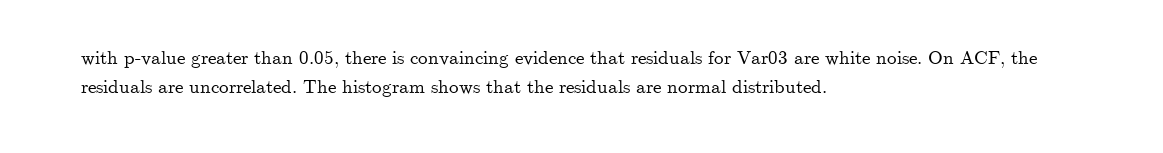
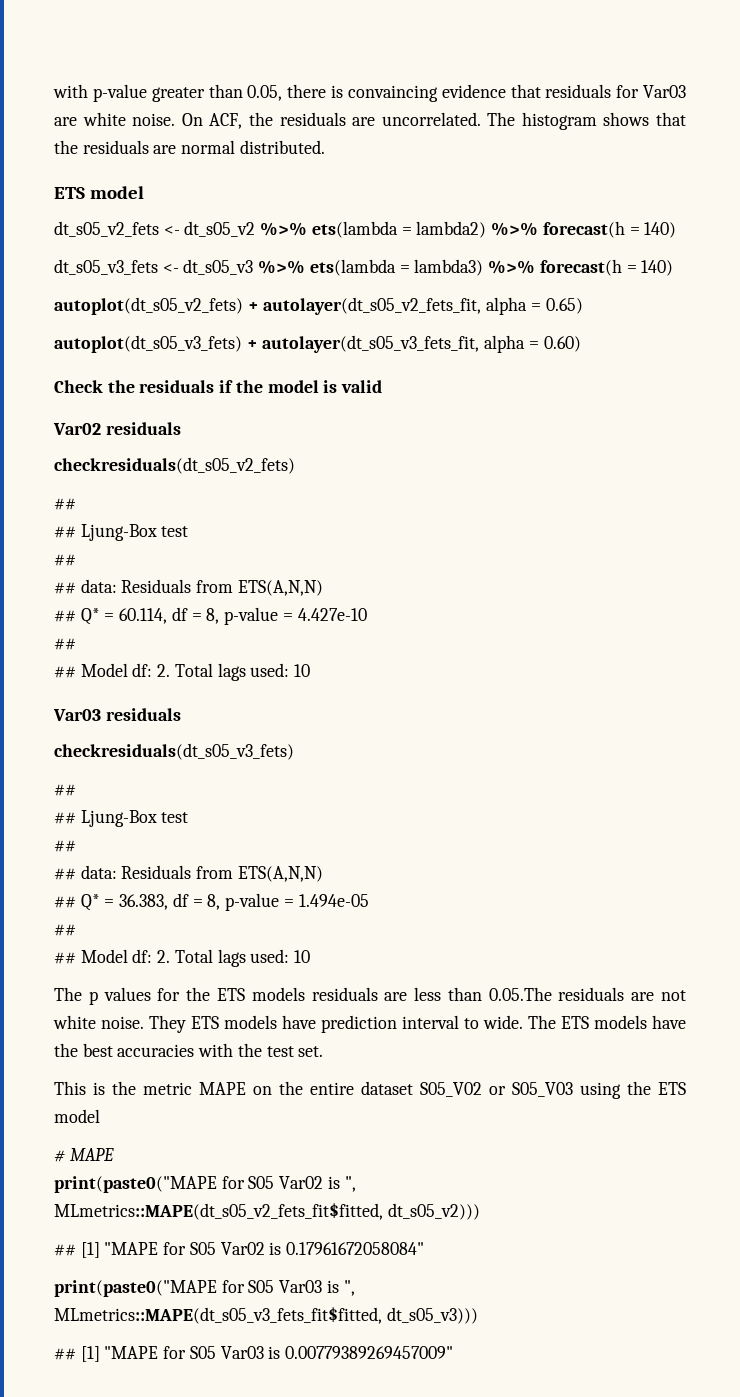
(827, 86) none -> [54,186,144,199] [54,221,677,238] [54,259,674,276] [54,297,583,315] [54,335,581,353] [54,380,383,393] [53,422,181,435] [54,457,295,474] [54,498,76,510] [54,524,189,541] [54,554,76,566] [54,579,323,596] [54,607,367,625] [54,638,76,650] [54,663,311,681] [53,708,181,721] [54,743,294,760] [54,784,76,796] [54,810,189,827] [54,840,76,852] [54,865,323,882] [54,893,369,911] [54,924,76,936] [54,949,311,967] [54,987,686,1005] [53,1015,686,1033] [54,1043,324,1057] [54,1081,686,1099] [54,1109,100,1123] [54,1148,114,1162] [54,1176,356,1193] [54,1203,480,1220] [54,1242,425,1258] [54,1280,355,1297] [54,1307,478,1324] [54,1346,454,1362] // ETS model // dt_s05_v2_fets <- dt_s05_v2 %>% ets(lambda = lambda2) %>% forecast(h = 140) // dt_s05_v3_fets <- dt_s05_v3 %>% ets(lambda = lambda3) %>% forecast(h = 140) // autoplot(dt_s05_v2_fets) + autolayer(dt_s05_v2_fets_fit, alpha = 0.65) // autoplot(dt_s05_v3_fets) + autolayer(dt_s05_v3_fets_fit, alpha = 0.60) // Check the residuals if the model is valid // Var02 residuals // checkresiduals(dt_s05_v2_fets) // ## // ## Ljung-Box test // ## // ## data: Residuals from ETS(A,N,N) // ## Q* = 60.114, df = 8, p-value = 4.427e-10 // ## // ## Model df: 2. Total lags used: 10 // Var03 residuals // checkresiduals(dt_s05_v3_fets) // ## // ## Ljung-Box test // ## // ## data: Residuals from ETS(A,N,N) // ## Q* = 36.383, df = 8, p-value = 1.494e-05 // ## // ## Model df: 2. Total lags used: 10 // The p values for the ETS models residuals are less than 0.05.The residuals are not white noise. They ETS models have prediction interval to wide. The ETS models have the best accuracies with the test set. // This is the metric MAPE on the entire dataset S05_V02 or S05_V03 using the ETS model // # MAPE // print(paste0("MAPE for S05 Var02 is ", MLmetrics::MAPE(dt_s05_v2_fets_fit$fitted, dt_s05_v2))) // ## [1] "MAPE for S05 Var02 is 0.17961672058084" // print(paste0("MAPE for S05 Var03 is ", MLmetrics::MAPE(dt_s05_v3_fets_fit$fitted, dt_s05_v3))) // ## [1] "MAPE for S05 Var03 is 0.00779389269457009"

